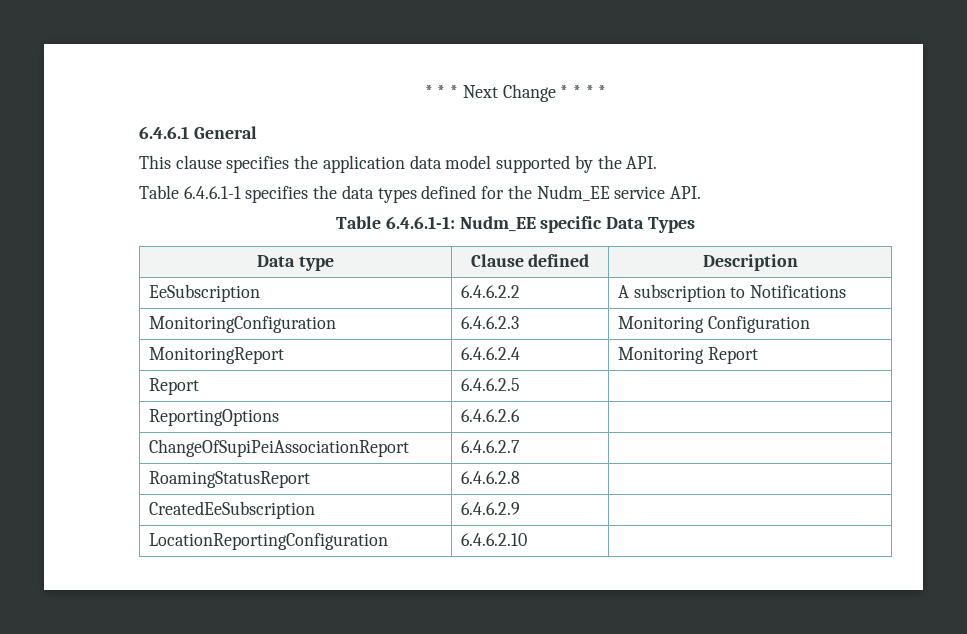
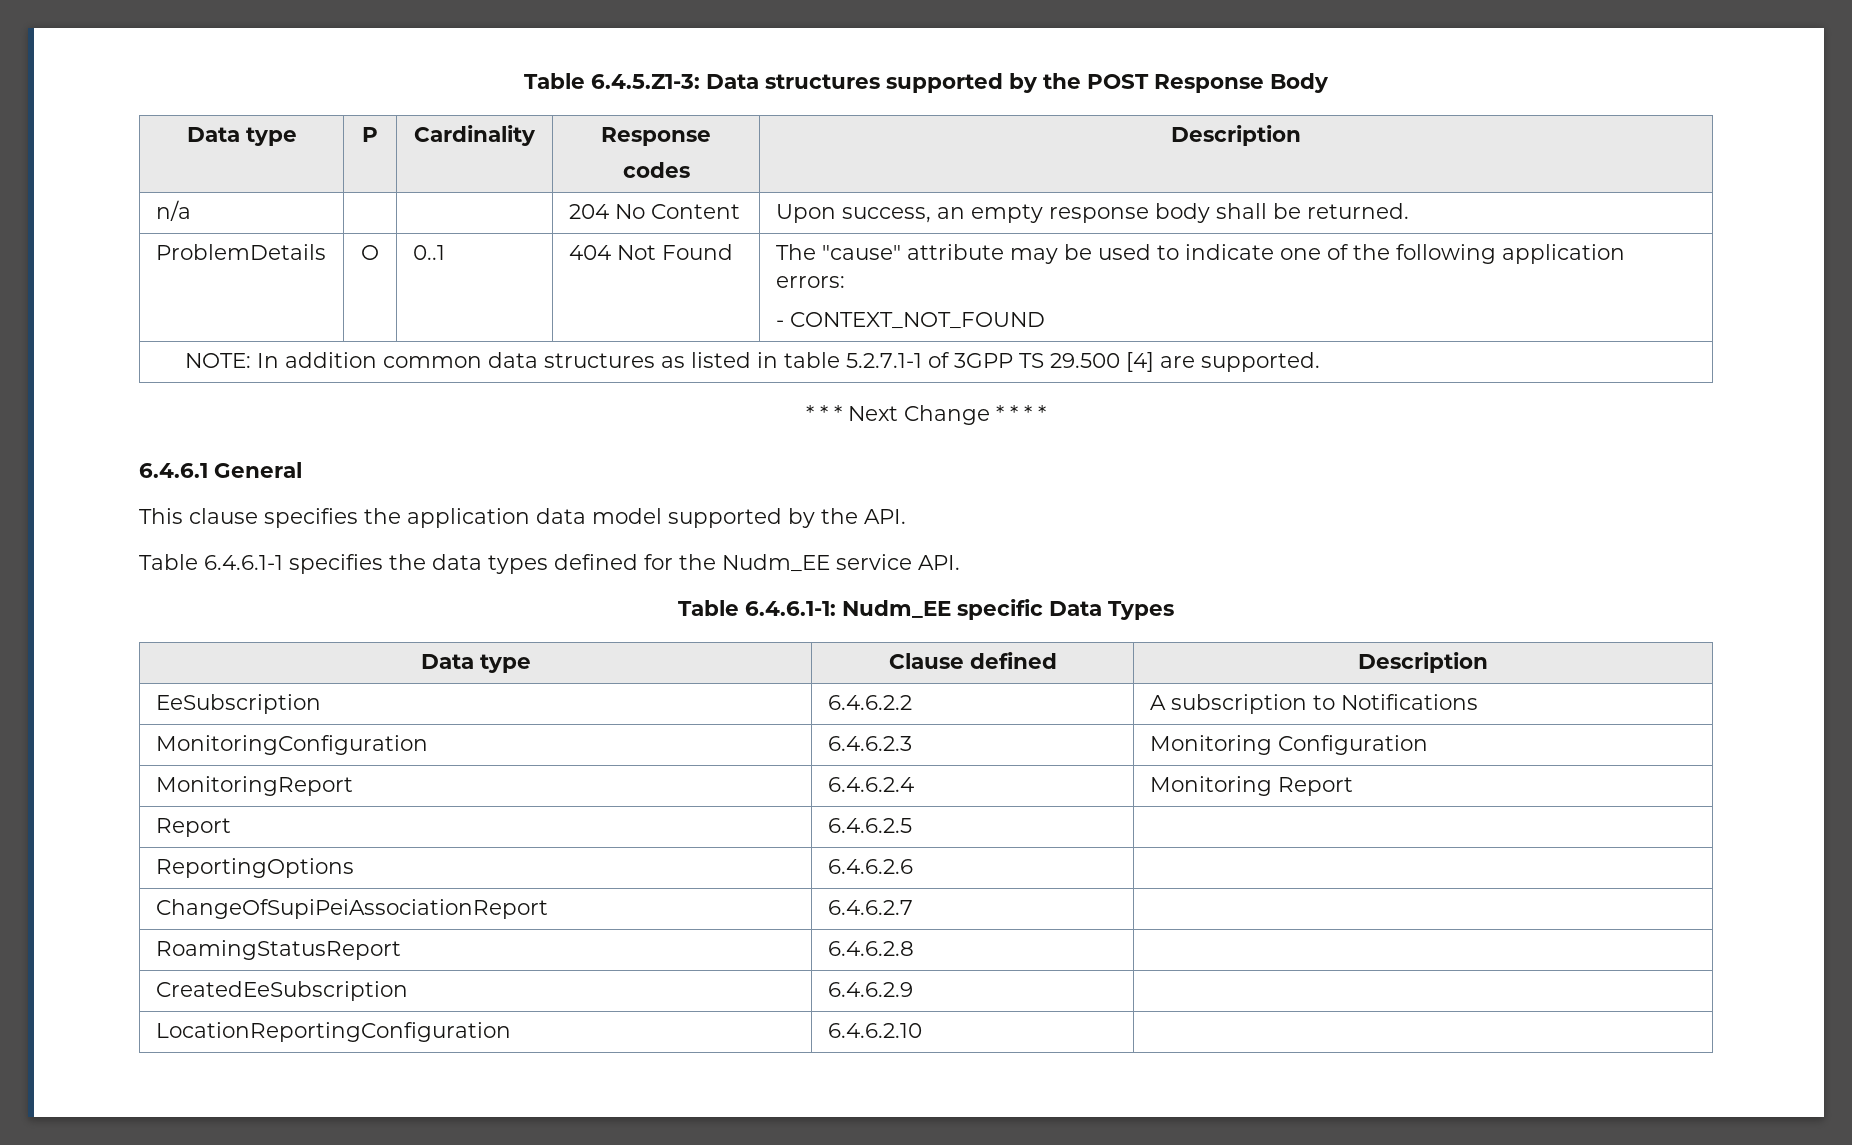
(424, 91) none -> [524,73,1329,93] [186,127,297,146] [362,127,378,142] [414,125,536,146] [601,127,711,146] [622,162,690,178] [1171,125,1301,146] [155,200,191,221] [568,204,740,219] [775,203,1409,223] [155,244,326,260] [361,245,379,260] [412,245,445,260] [568,244,733,260] [775,244,1625,264] [775,276,845,288] [775,312,1045,329] [185,352,1321,372] Table 6.4.5.Z1-3: Data structures supported by the POST Response Body // Data type | P | Cardinality | Response // codes | Description // n/a | | | 204 No Content | Upon success, an empty response body shall be returned. // ProblemDetails | O | 0..1 | 404 Not Found | The "cause" attribute may be used to indicate one of the following application errors: // - CONTEXT_NOT_FOUND // NOTE: In addition common data structures as listed in table 5.2.7.1-1 of 3GPP TS 29.500 [4] are supported. //

